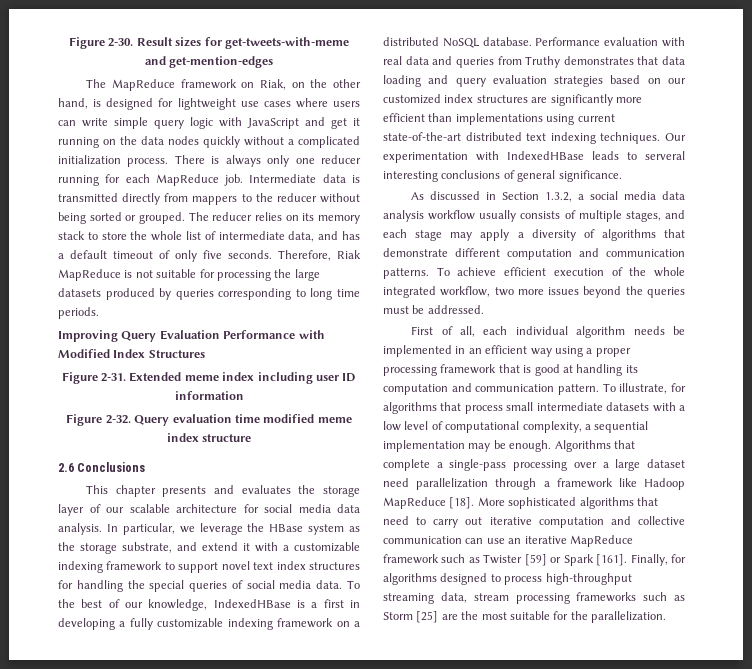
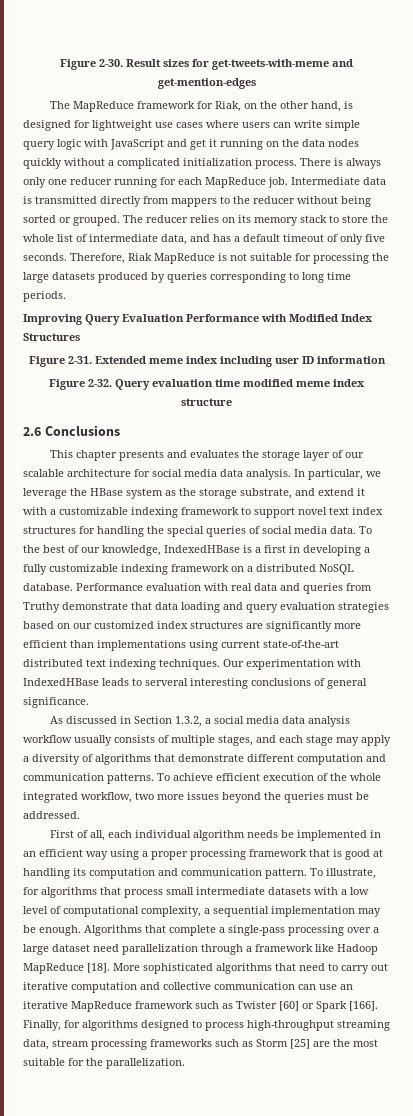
[241,82,255,88] on -> [197,101,214,109] for
[563,56,634,65] demonstrates -> [62,602,128,610] demonstrate
[524,554,547,566] [59] -> [279,1001,299,1011] [60]
[596,554,628,566] [161]. -> [349,1001,378,1011] [166].

